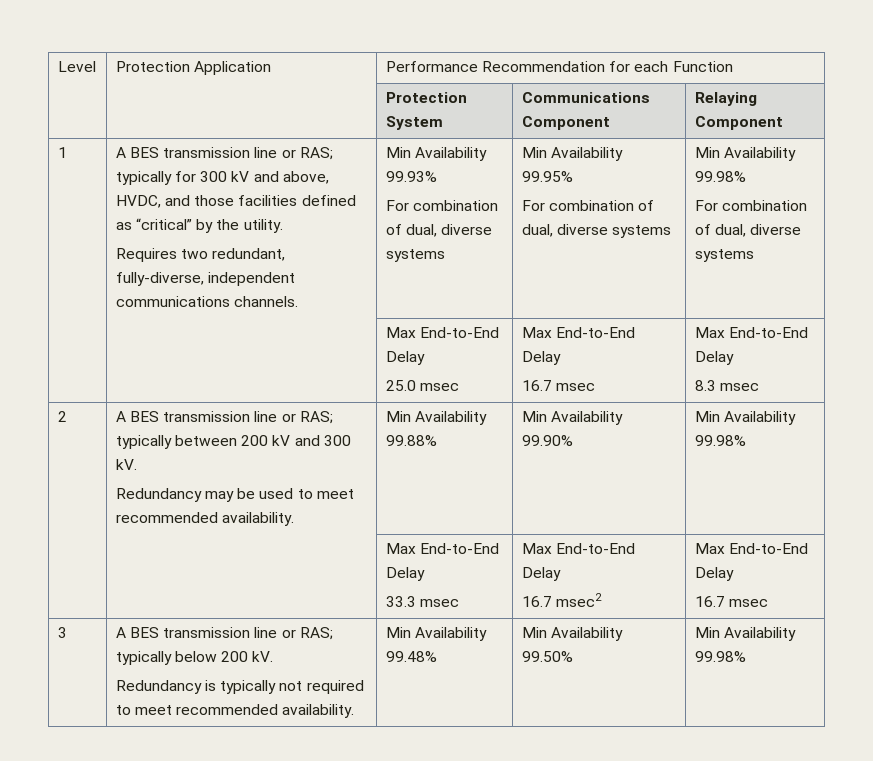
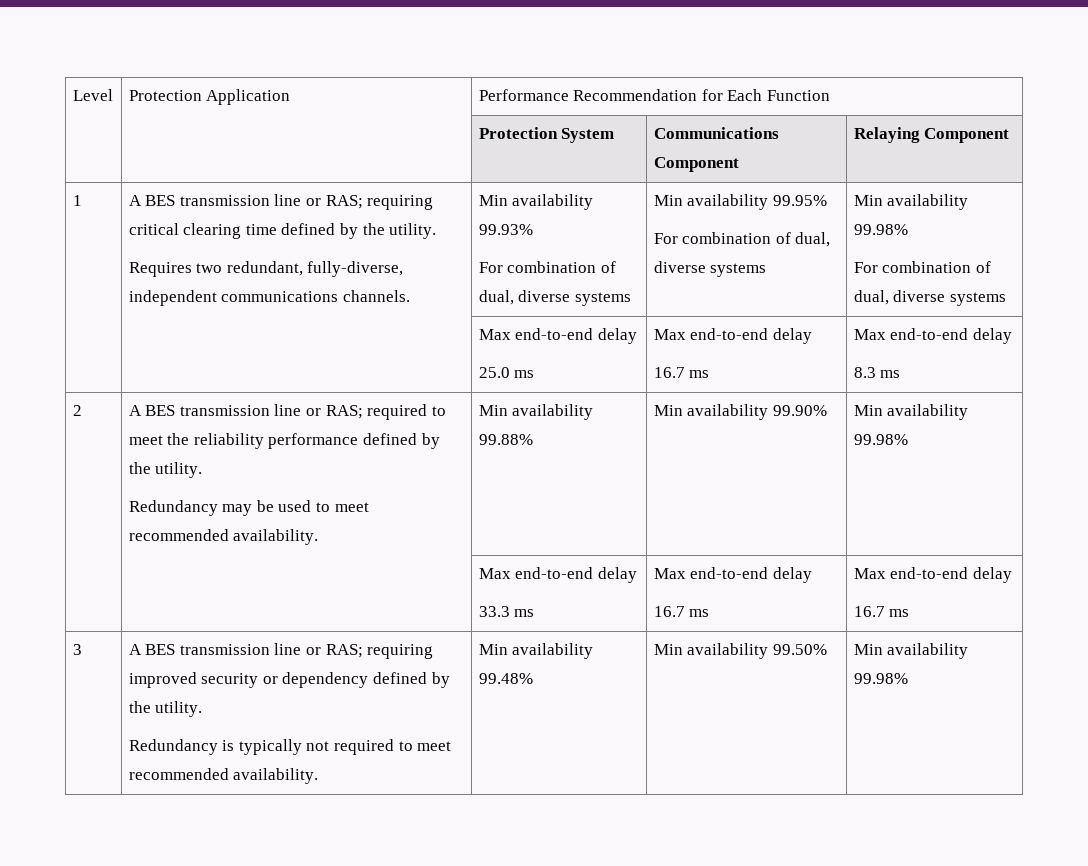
[634,61,669,72] each -> [727,89,763,101] Each
[115,171,329,185] [115,195,356,208] [115,218,193,230] typically for 300 kV and above, HVDC, and those facilities defined as “critical” -> [367,195,434,210] [128,223,336,239] requiring critical clearing time defined
[415,147,488,161] Availability -> [512,194,594,210] availability
[551,147,624,161] Availability -> [687,194,769,210] availability
[724,147,797,161] Availability -> [887,194,969,210] availability
[420,327,500,338] [385,351,425,365] End-to-End Delay -> [515,328,637,344] end-to-end delay
[420,383,460,391] [521,327,636,338] [521,351,561,365] [521,380,596,391] [694,327,809,338] [694,351,734,365] msec | Max End-to-End Delay // 16.7 msec | Max End-to-End Delay -> [514,370,535,378] [653,328,812,344] [653,367,710,378] [853,328,1012,344] ms | Max end-to-end delay // 16.7 ms | Max end-to-end delay
[720,383,760,391] msec -> [880,370,901,378] ms
[115,435,351,449] [115,459,137,470] typically between 200 kV and 300 kV. -> [367,404,446,420] [128,433,440,449] [128,462,203,478] required to meet the reliability performance defined by the utility.
[415,411,488,425] Availability -> [512,404,594,420] availability
[551,411,624,425] Availability -> [687,404,769,420] availability
[724,411,797,425] Availability -> [887,404,969,420] availability
[420,543,500,554] [385,567,425,581] End-to-End Delay -> [515,567,637,583] end-to-end delay
[420,599,460,607] [521,543,636,554] [521,567,561,581] [521,593,603,607] [694,543,809,554] [694,567,734,581] [694,596,769,607] msec | Max End-to-End Delay // 16.7 msec2 | Max End-to-End Delay // 16.7 msec -> [514,609,535,617] [653,567,812,583] [653,606,710,617] [853,567,1012,583] [853,606,910,617] ms | Max end-to-end delay // 16.7 ms | Max end-to-end delay // 16.7 ms
[115,651,274,665] typically below 200 kV. -> [367,644,434,659] [128,672,450,688] [128,701,203,717] requiring improved security or dependency defined by the utility.
[415,627,488,641] Availability -> [512,643,594,659] availability
[551,627,624,641] Availability -> [687,643,769,659] availability
[724,627,797,641] Availability -> [887,643,969,659] availability

